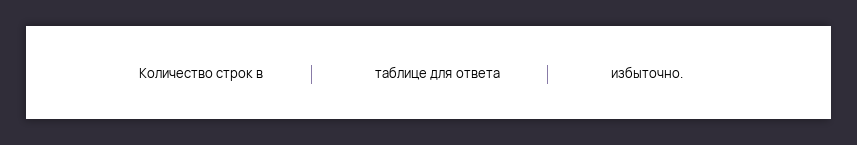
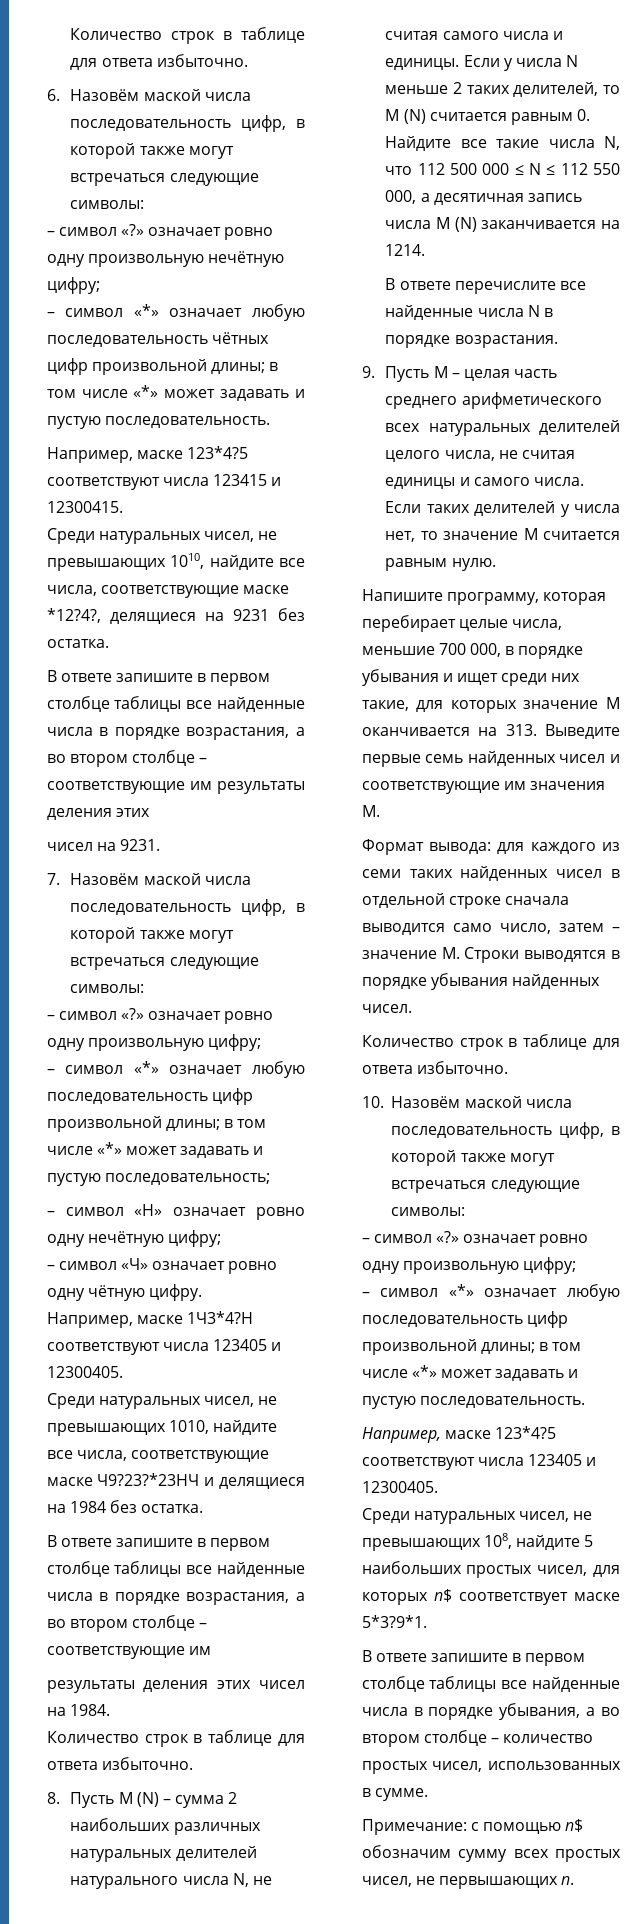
[138,66,683,81] Количество строк в таблице для ответа избыточно. -> [70,27,305,44] [70,54,248,70] [46,89,251,101] [70,115,305,132] [70,143,234,159] [70,173,259,186] [70,200,145,209] [46,224,274,240] [46,251,285,267] [46,277,100,294] [46,304,305,321] [46,332,269,347] [46,358,279,375] [46,385,306,401] [46,416,270,429] [46,446,249,463] [46,474,282,490] [46,501,123,513] [46,528,278,544] [46,553,305,571] [46,585,290,598] [46,608,305,624] [46,639,109,648] [46,670,271,686] [46,696,305,712] [46,727,305,740] [46,750,208,767] [46,781,305,794] [46,808,150,820] [46,839,161,851] [46,873,251,885] [70,899,305,916] [70,927,234,943] [70,957,259,970] [70,984,145,993] [46,1008,274,1024] [46,1034,262,1051] [46,1061,305,1078] [46,1088,253,1105] [46,1116,267,1132] [46,1142,264,1158] [46,1173,270,1186] [46,1204,305,1220] [46,1230,222,1247] [46,1258,278,1274] [46,1284,203,1301] [46,1311,254,1328] [46,1339,282,1355] [46,1366,123,1378] [46,1393,278,1409] [46,1420,278,1436] [46,1450,270,1463] [46,1473,305,1489] [46,1500,204,1513] [46,1535,271,1551] [46,1561,305,1577] [46,1592,305,1605] [46,1615,208,1632] [46,1646,211,1659] [46,1680,305,1693] [46,1704,110,1716] [46,1730,305,1747] [46,1757,193,1770] [46,1792,238,1808] [70,1818,261,1835] [70,1846,257,1862] [70,1873,272,1889] [385,31,563,40] [385,55,579,71] [385,82,620,97] [385,109,591,125] [385,136,620,151] [385,163,620,175] [385,190,582,205] [385,217,620,232] [385,244,426,256] [385,278,586,294] [385,305,553,320] [385,335,558,348] [361,366,558,382] [385,392,602,409] [385,420,620,436] [385,450,575,462] [385,477,584,489] [385,501,620,517] [385,528,620,542] [385,558,496,571] [361,589,607,605] [361,615,563,632] [361,643,584,659] [361,669,581,686] [361,697,620,713] [361,724,620,739] [361,751,620,767] [361,781,606,794] [361,805,380,817] [361,839,620,855] [361,866,620,881] [361,893,570,909] [361,923,620,935] [361,947,620,963] [361,973,601,990] [361,1004,412,1013] [361,1034,620,1051] [361,1061,508,1074] [361,1096,572,1108] [391,1122,620,1139] [391,1150,555,1166] [391,1180,580,1193] [391,1207,466,1216] [361,1231,589,1247] [361,1257,577,1274] [361,1284,620,1301] [361,1311,568,1328] [361,1339,582,1355] [361,1365,579,1381] [361,1396,585,1409] [361,1426,557,1443] [361,1454,597,1470] [361,1481,438,1493] [361,1508,593,1524] [361,1533,594,1551] [361,1561,620,1578] [361,1589,620,1605] [361,1615,427,1628] [361,1650,586,1666] [361,1676,620,1692] [361,1703,620,1720] [361,1730,594,1747] [361,1761,621,1774] [361,1788,428,1801] [361,1819,584,1835] [361,1845,621,1862] [361,1876,575,1889] Количество строк в таблице для ответа избыточно. // 6. Назовём маской числа последовательность цифр, в которой также могут встречаться следующие символы: // – символ «?» означает ровно одну произвольную нечётную цифру; // – символ «*» означает любую последовательность чётных цифр произвольной длины; в том числе «*» может задавать и пустую последовательность. // Например, маске 123*4?5 соответствуют числа 123415 и 12300415. // Среди натуральных чисел, не превышающих 1010, найдите все числа, соответствующие маске *12?4?, делящиеся на 9231 без остатка. // В ответе запишите в первом столбце таблицы все найденные числа в порядке возрастания, а во втором столбце – соответствующие им результаты деления этих // чисел на 9231. // 7. Назовём маской числа последовательность цифр, в которой также могут встречаться следующие символы: // – символ «?» означает ровно одну произвольную цифру; // – символ «*» означает любую последовательность цифр произвольной длины; в том числе «*» может задавать и пустую последовательность; // – символ «Н» означает ровно одну нечётную цифру; // – символ «Ч» означает ровно одну чётную цифру. // Например, маске 1Ч3*4?Н соответствуют числа 123405 и 12300405. // Среди натуральных чисел, не превышающих 1010, найдите все числа, соответствующие маске Ч9?23?*23НЧ и делящиеся на 1984 без остатка. // В ответе запишите в первом столбце таблицы все найденные числа в порядке возрастания, а во втором столбце – соответствующие им // результаты деления этих чисел на 1984. // Количество строк в таблице для ответа избыточно. // 8. Пусть M (N) – сумма 2 наибольших различных натуральных делителей натурального числа N, не считая самого числа и единицы. Если у числа N меньше 2 таких делителей, то M (N) считается равным 0. Найдите все такие числа N, что 112 500 000 ≤ N ≤ 112 550 000, а десятичная запись числа M (N) заканчивается на 1214. // В ответе перечислите все найденные числа N в порядке возрастания. // 9. Пусть M – целая часть среднего арифметического всех натуральных делителей целого числа, не считая единицы и самого числа. Если таких делителей у числа нет, то значение M считается равным нулю. // Напишите программу, которая перебирает целые числа, меньшие 700 000, в порядке убывания и ищет среди них такие, для которых значение M оканчивается на 313. Выведите первые семь найденных чисел и соответствующие им значения M. // Формат вывода: для каждого из семи таких найденных чисел в отдельной строке сначала выводится само число, затем – значение М. Строки выводятся в порядке убывания найденных чисел. // Количество строк в таблице для ответа избыточно. // 10. Назовём маской числа последовательность цифр, в которой также могут встречаться следующие символы: // – символ «?» означает ровно одну произвольную цифру; // – символ «*» означает любую последовательность цифр произвольной длины; в том числе «*» может задавать и пустую последовательность. // Например, маске 123*4?5 соответствуют числа 123405 и 12300405. // Среди натуральных чисел, не превышающих 108, найдите 5 наибольших простых чисел, для которых n$ соответствует маске 5*3?9*1. // В ответе запишите в первом столбце таблицы все найденные числа в порядке убывания, а во втором столбце – количество простых чисел, использованных в сумме. // Примечание: с помощью n$ обозначим сумму всех простых чисел, не первышающих n.

